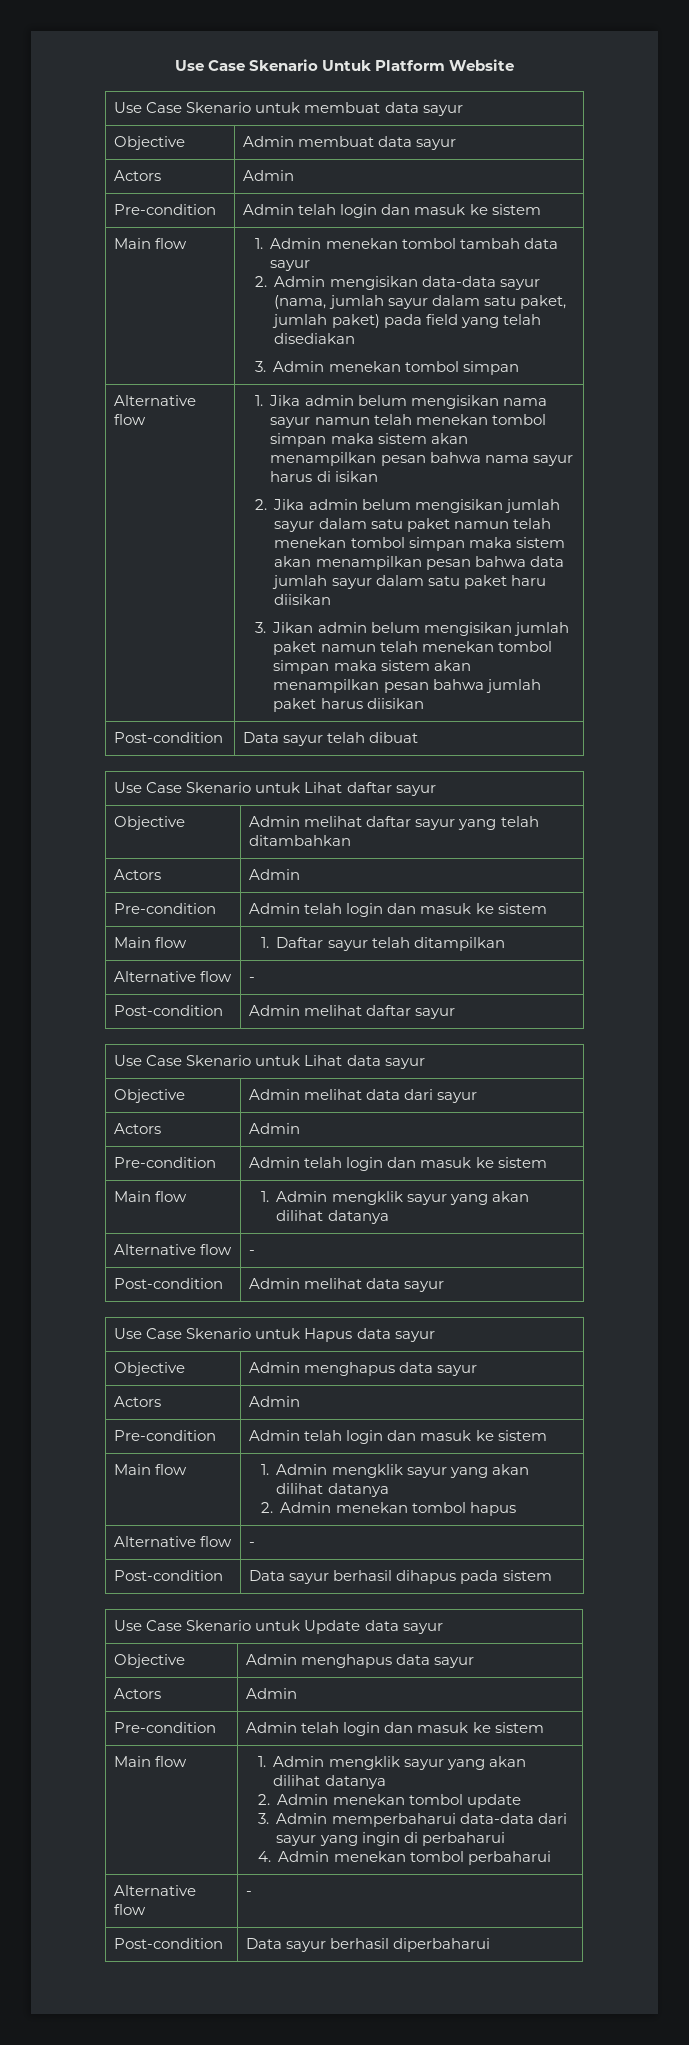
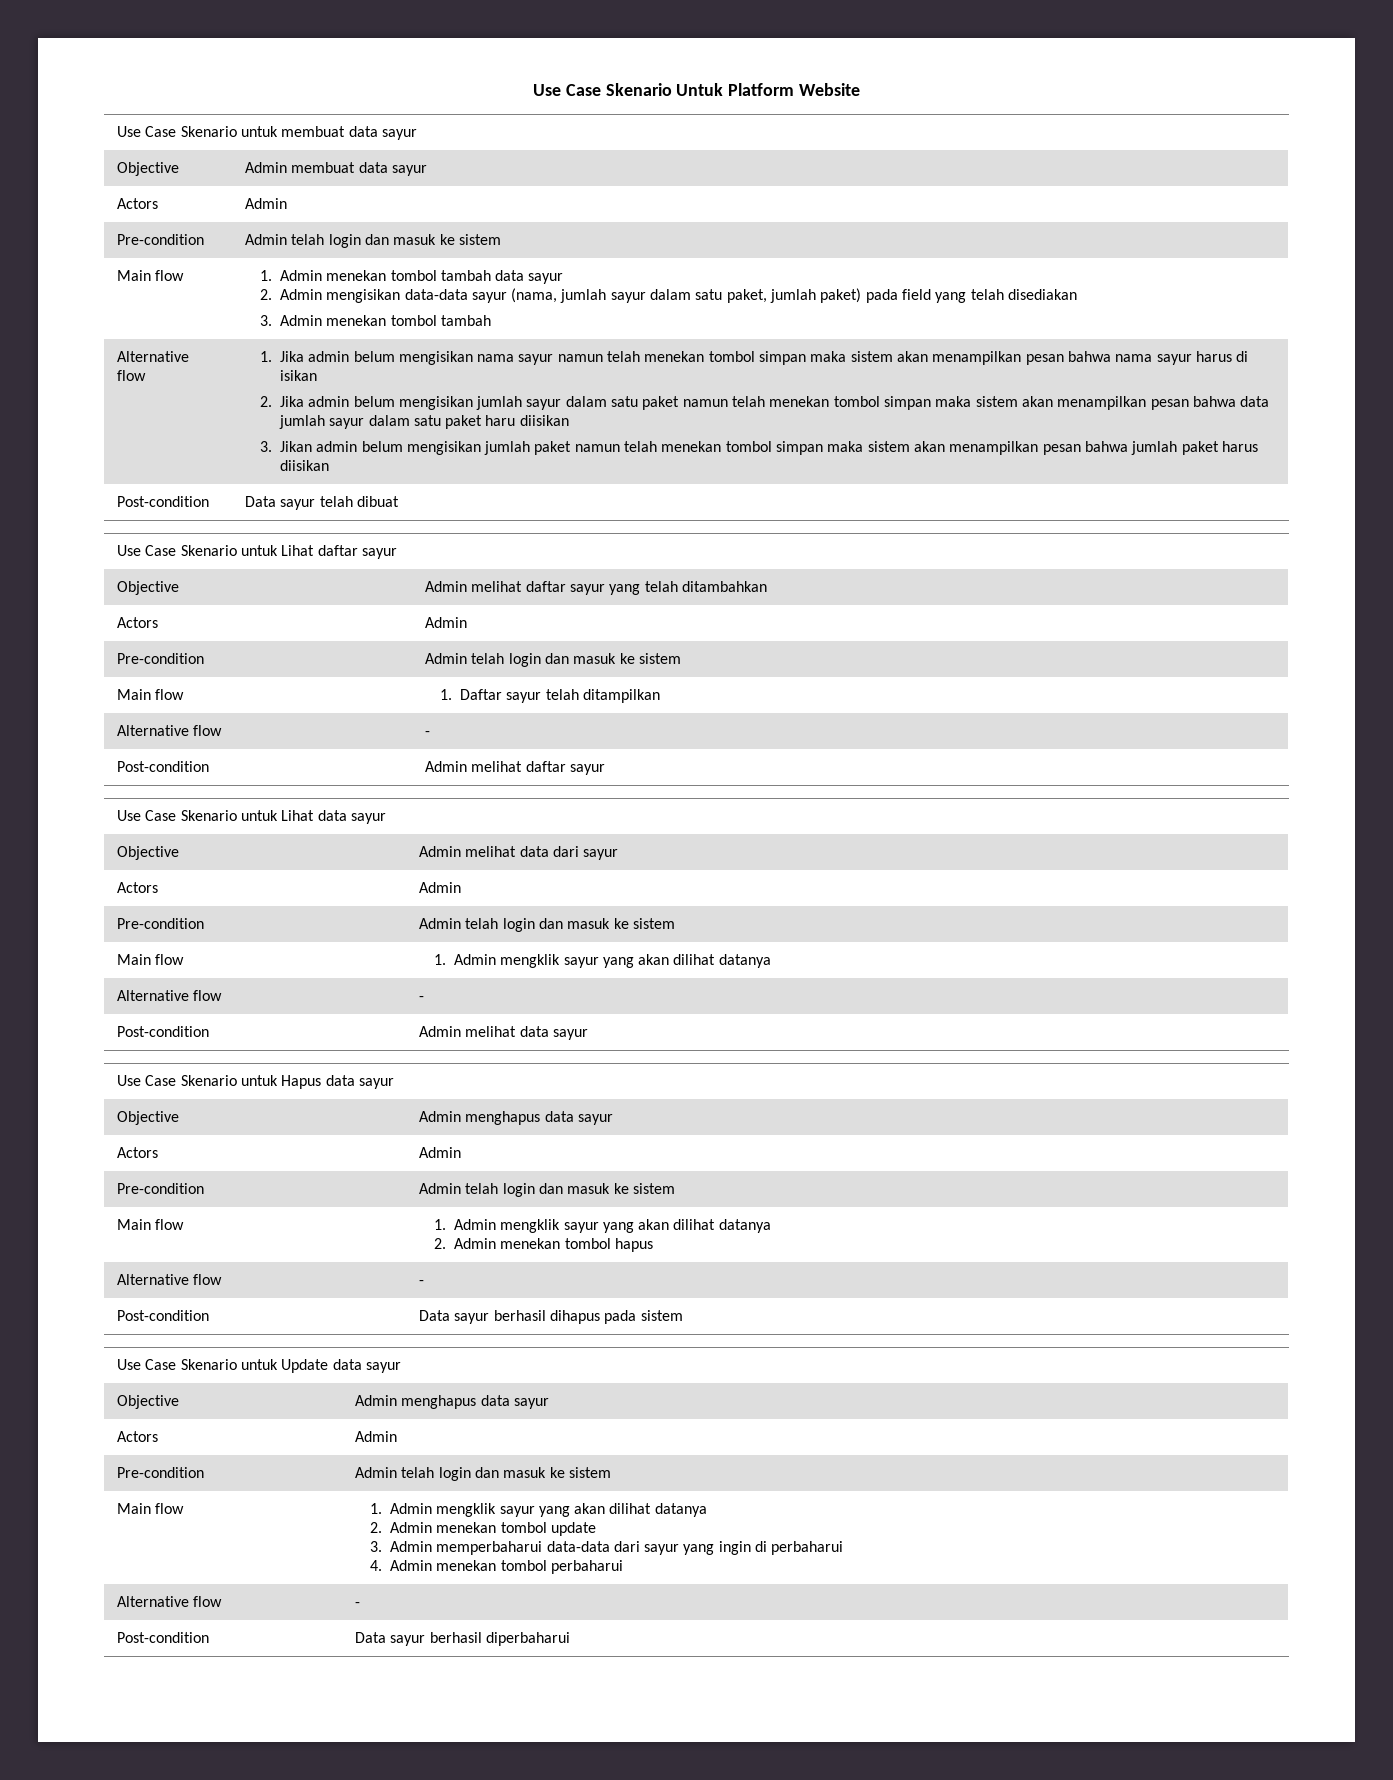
[462,361,519,375] simpan -> [440,315,491,326] tambah

